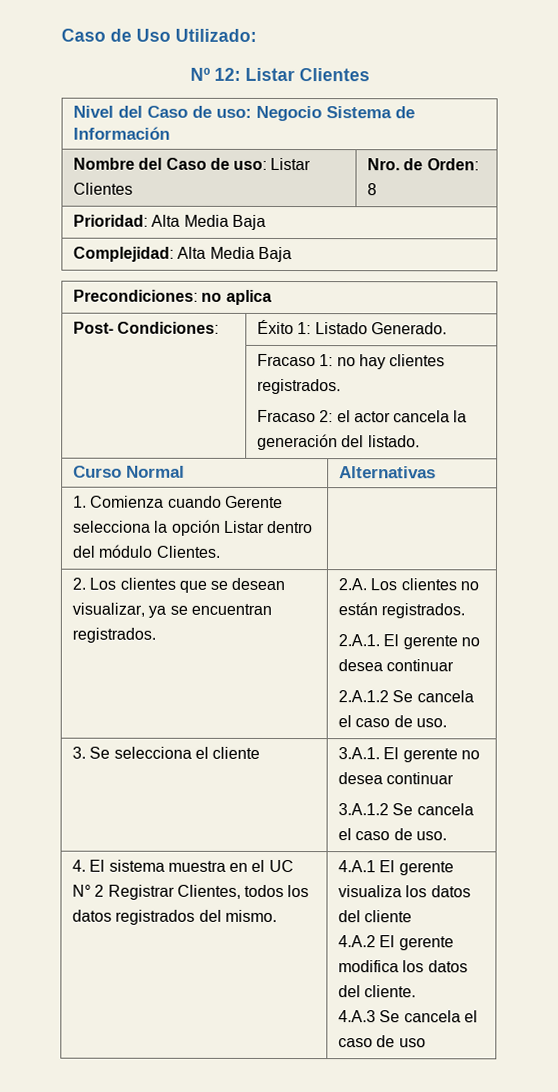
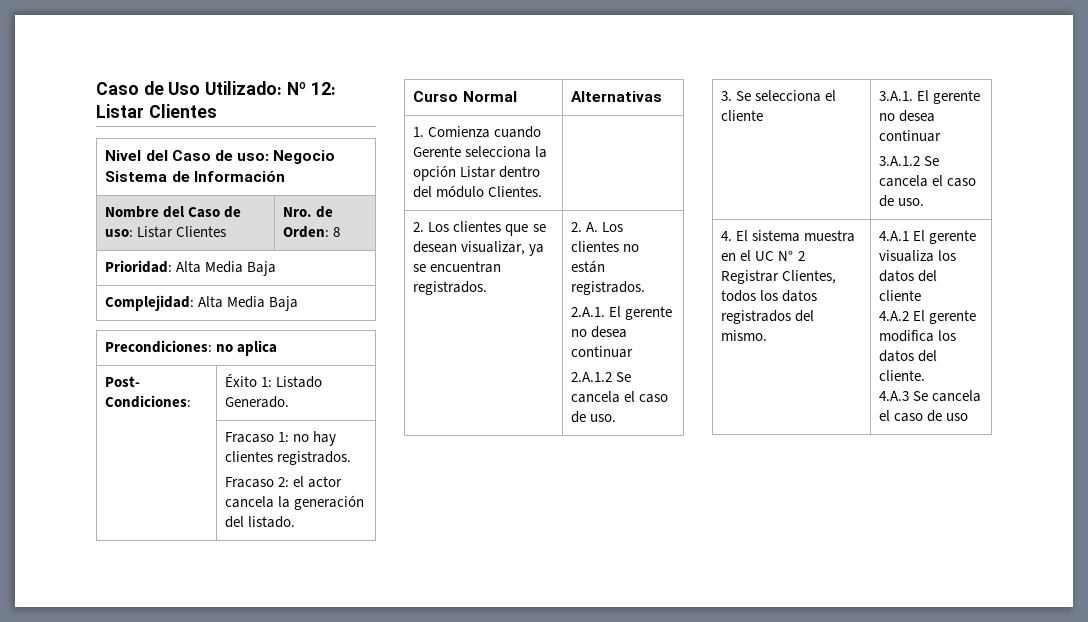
(257, 35) // -> (283, 88) none
[337,578,367,591] 2.A. -> [571,222,599,232] 2. A.

